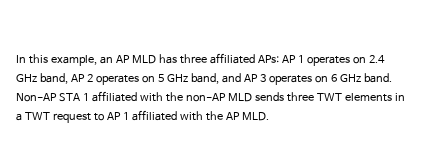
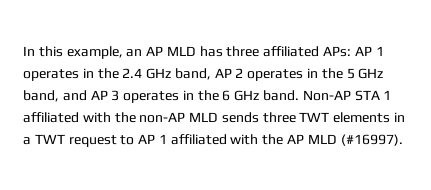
[352,57,366,64] on -> [82,68,119,79] in the
[141,76,155,83] on -> [307,68,343,79] in the
[314,76,328,83] on -> [182,90,219,101] in the
[241,112,269,121] MLD. -> [307,134,403,146] MLD (#16997).

